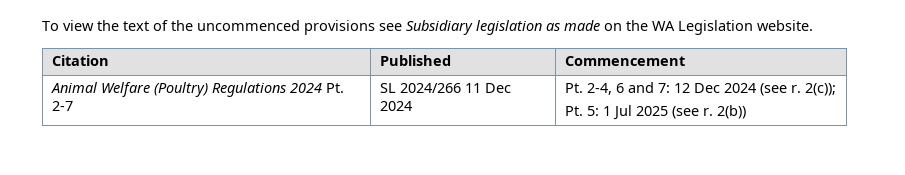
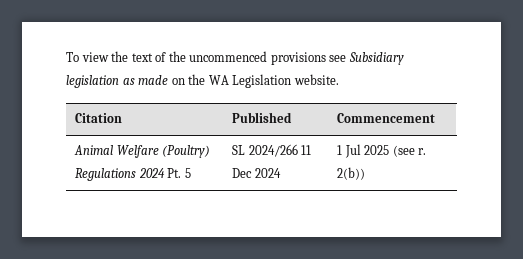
[51,101,73,111] 2-7 -> [184,168,191,178] 5
[564,82,836,96] [564,106,599,116] Pt. 2-4, 6 and 7: 12 Dec 2024 (see r. 2(c)); // Pt. 5: -> (281, 173) none

